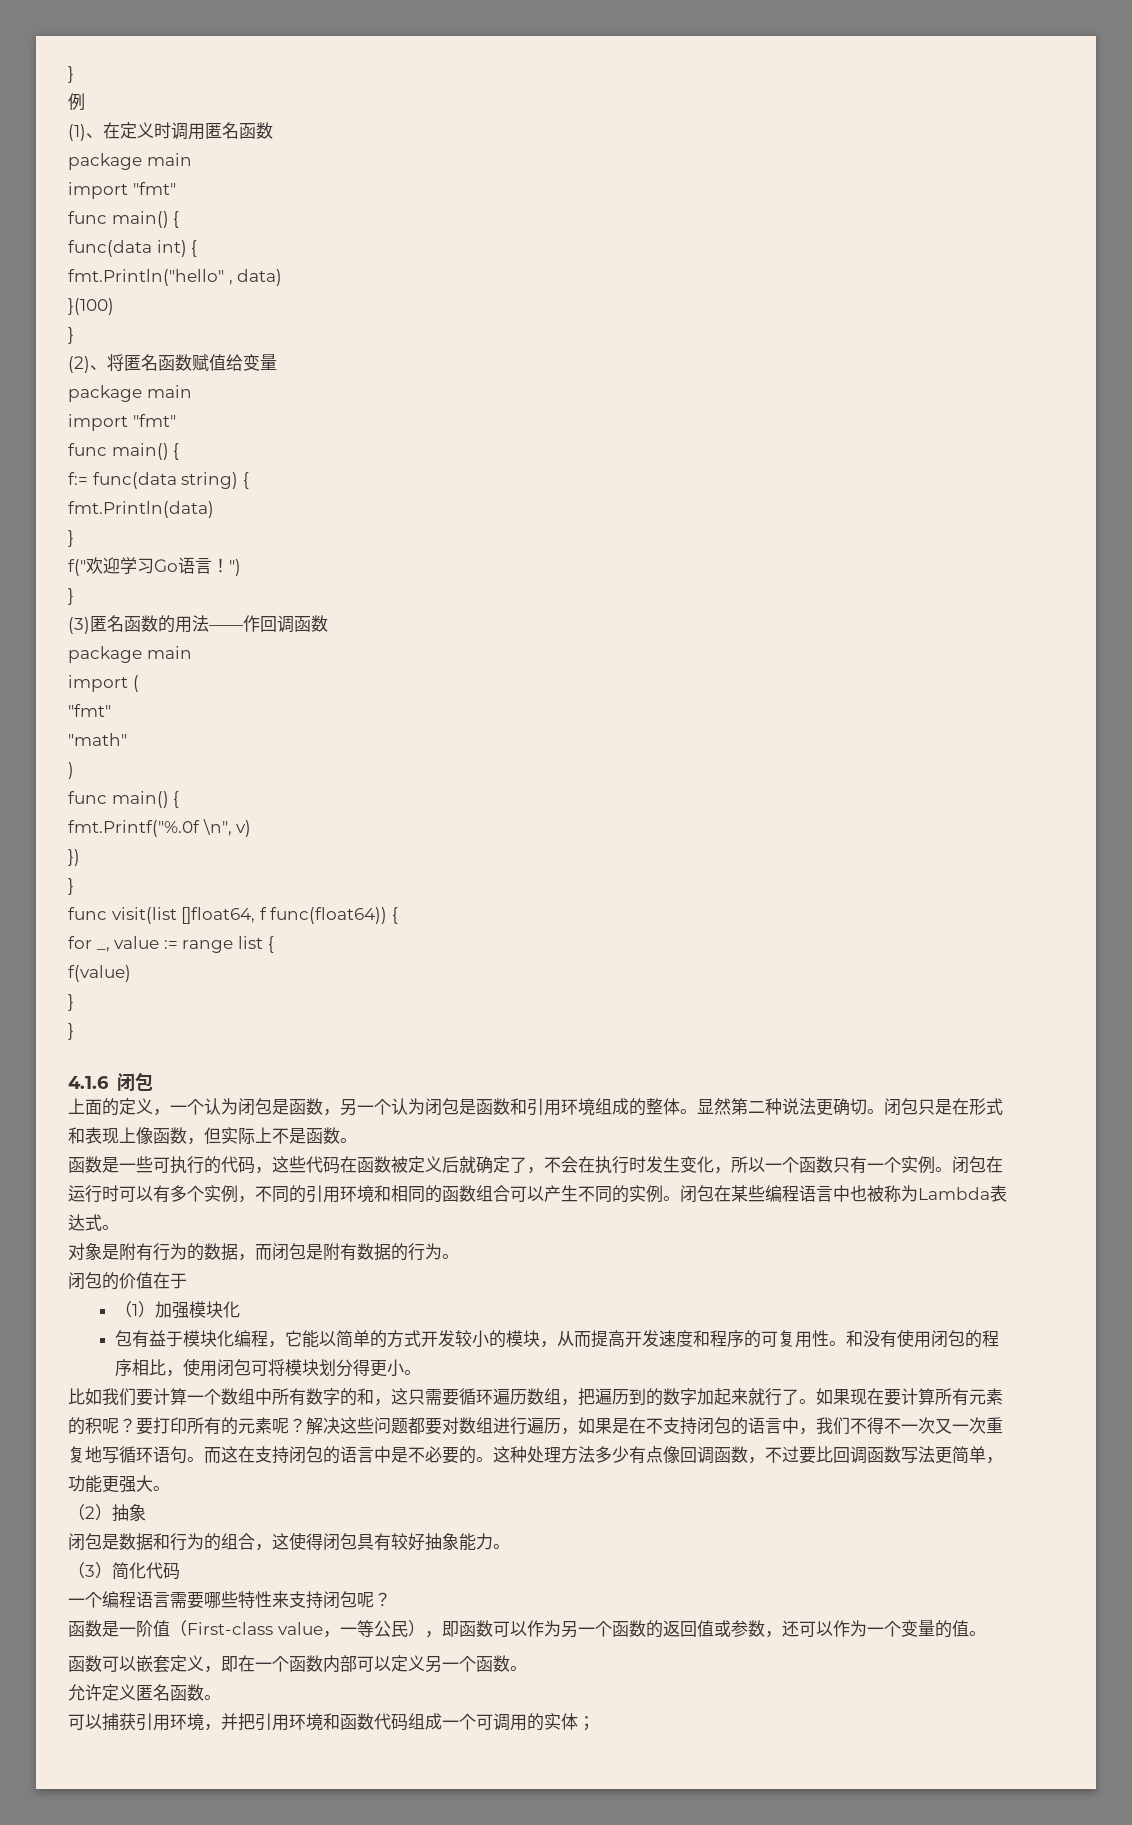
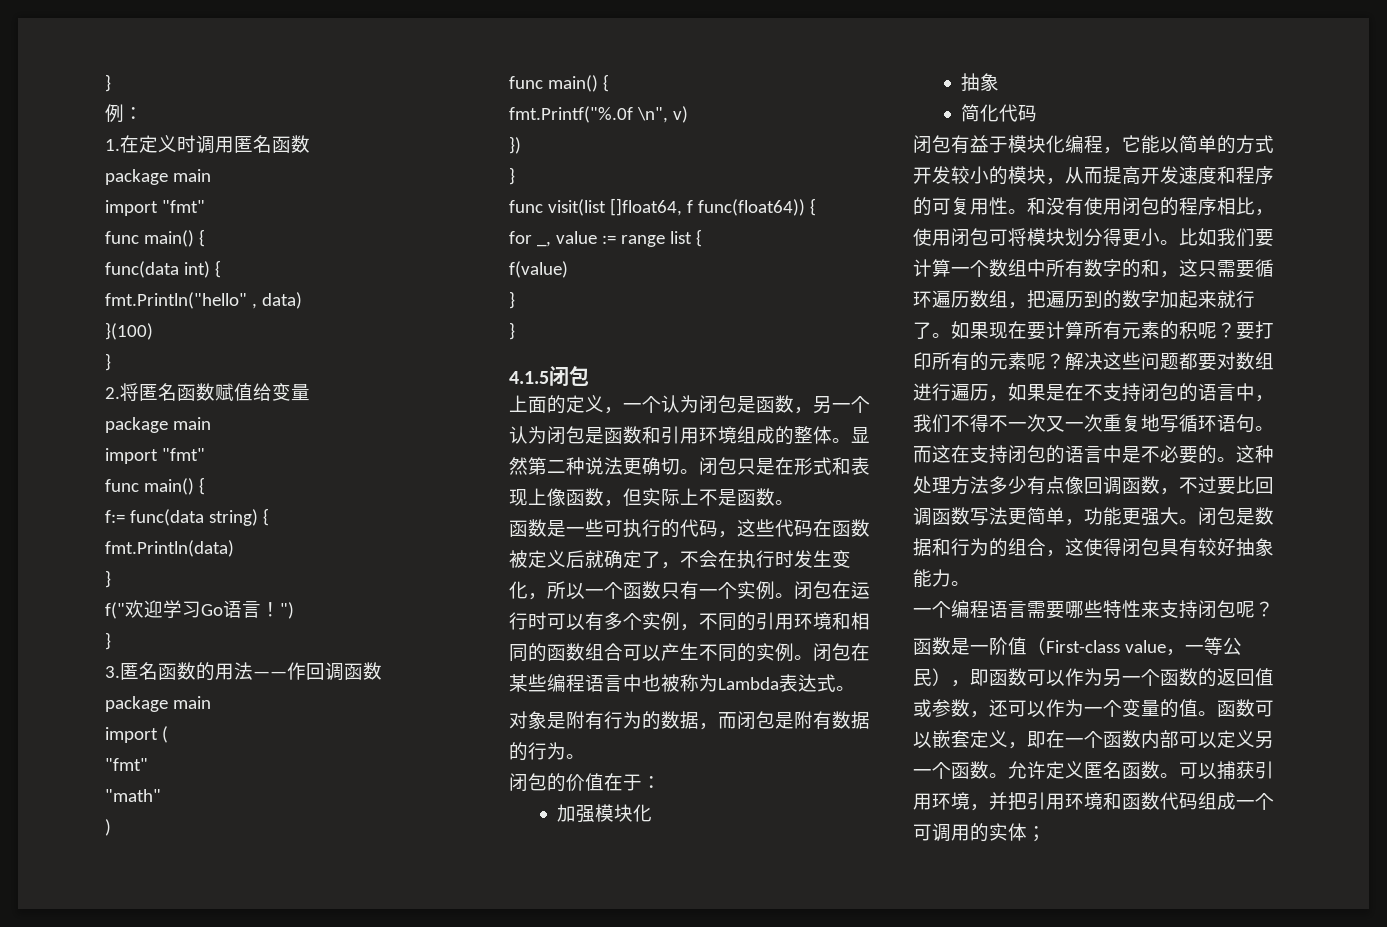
[68,124,103,141] // (1)、 -> [124,107,143,120] [105,139,120,151] ： // 1.
[68,356,107,373] (2)、 -> [105,387,120,399] 2.
[68,617,90,634] (3) -> [105,666,120,678] 3.
[68,1076,109,1089] 4.1.6 -> [509,371,549,384] 4.1.5
[114,1301,155,1318] // （1） -> [642,776,661,789] ： //
(240, 1309) none -> [961,73,1000,91] [961,104,1038,122] [913,135,932,154] 抽象 // 简化代码 // 闭
(421, 1372) // -> (1179, 242) none
[68,1504,146,1521] // （2）抽象 // -> (1198, 521) none
[68,1562,180,1580] // （3）简化代码 -> (970, 583) none
(986, 1633) // -> (1217, 713) none
(527, 1668) // -> (1008, 775) none
(221, 1697) // -> (1179, 775) none

